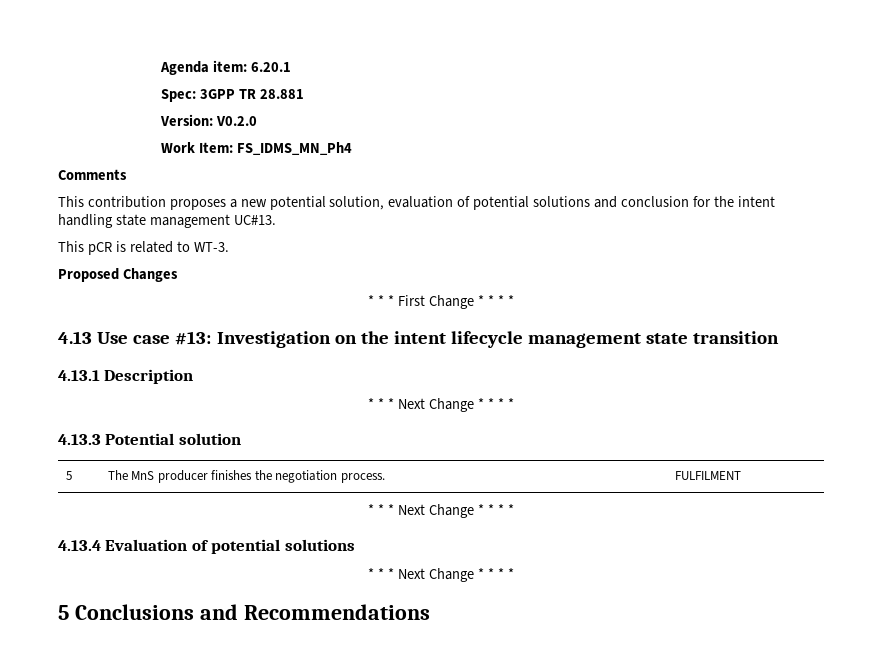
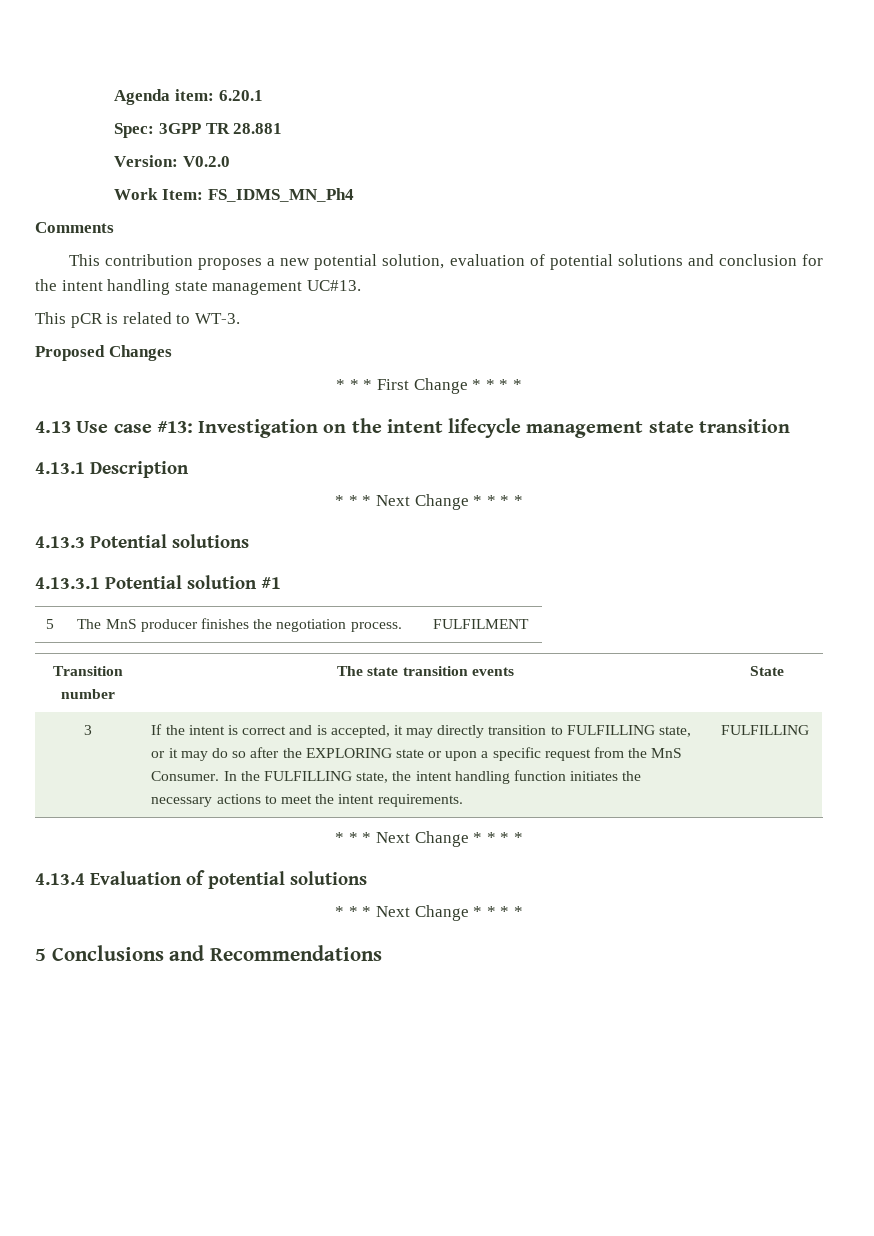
(175, 439) none -> [172,534,249,548] [35,575,182,589] solutions // 4.13.3.1 Potential
(241, 439) none -> [261,577,281,589] #1
(741, 475) none -> [53,666,123,676] [61,689,115,699] [337,666,514,676] [749,666,784,676] [84,725,92,735] [151,724,692,738] [151,747,683,761] [151,770,642,784] [151,794,463,807] [721,725,810,735] // Transition number | The state transition events | State // 3 | If the intent is correct and is accepted, it may directly transition to FULFILLING state, or it may do so after the EXPLORING state or upon a specific request from the MnS Consumer. In the FULFILLING state, the intent handling function initiates the necessary actions to meet the intent requirements. | FULFILLING

